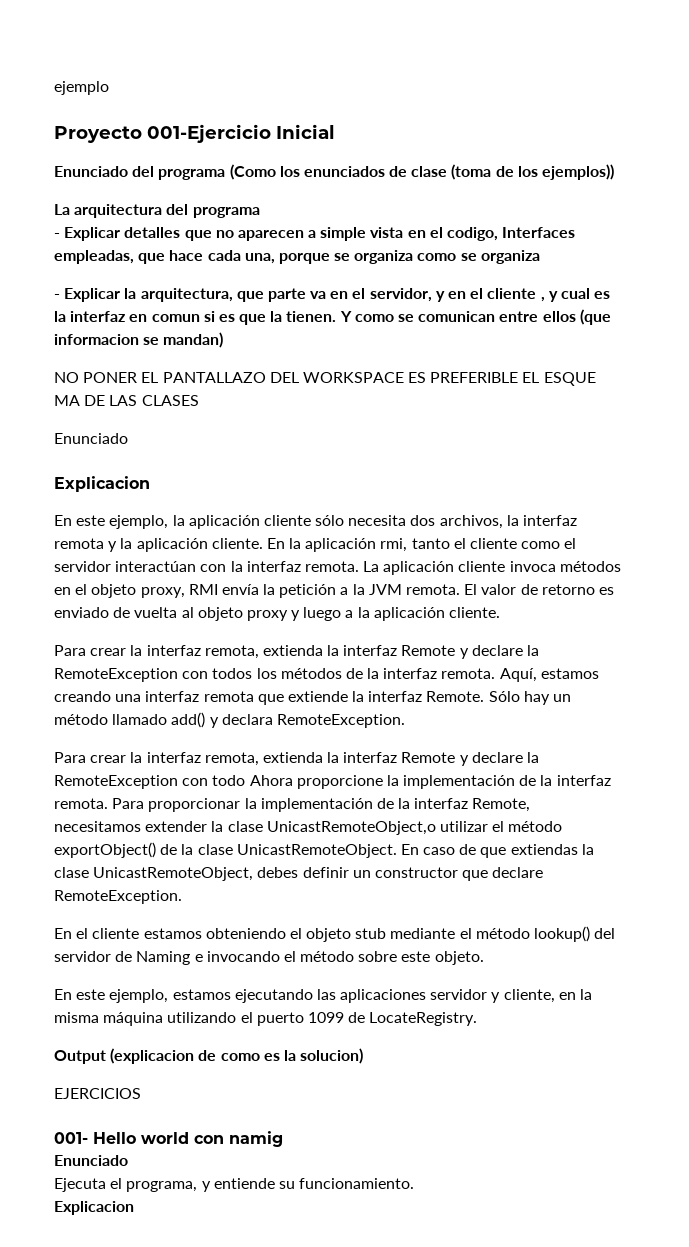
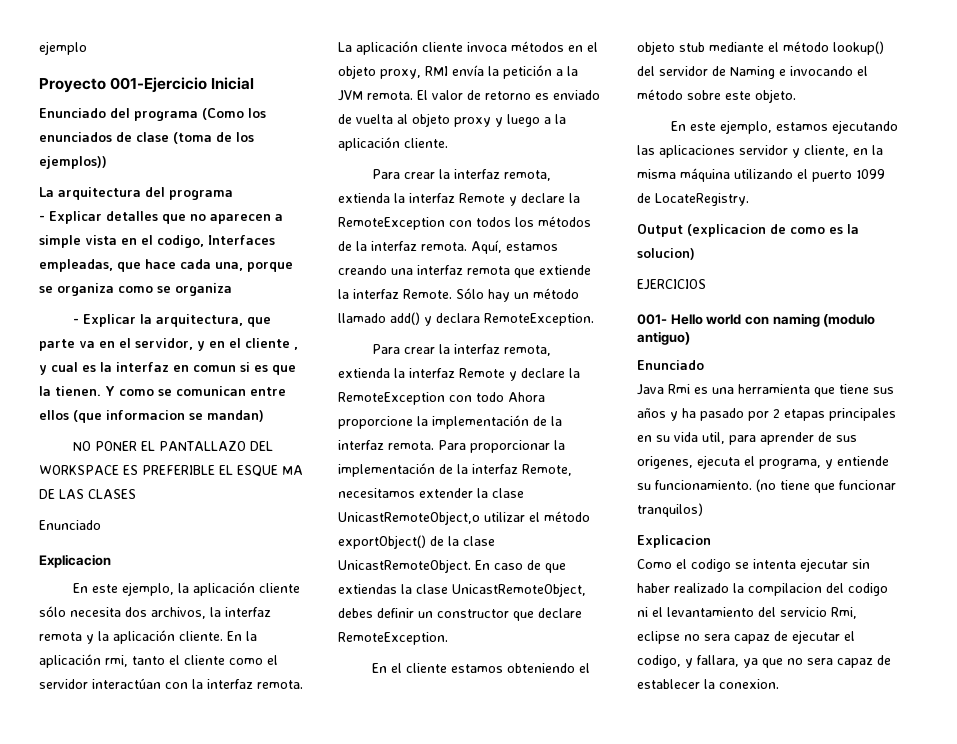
[229,1131,283,1147] [54,1155,128,1166] [54,1178,106,1192] namig // Enunciado // Ejecuta -> [772,313,876,327] [637,331,690,345] [637,360,704,370] [637,384,894,397] [637,408,896,421] [637,432,857,445] [637,455,740,469] naming (modulo antiguo) // Enunciado // Java Rmi es una herramienta que tiene sus años y ha pasado por 2 etapas principales en su vida util, para aprender de sus origenes, ejecuta
[54,1201,134,1215] // Explicacion -> [756,479,896,493] [637,503,703,517] [637,535,711,548] [637,558,870,572] [637,583,888,596] [637,607,857,619] [637,630,855,644] [637,655,891,668] [637,679,779,689] (no tiene que funcionar tranquilos) // Explicacion // Como el codigo se intenta ejecutar sin haber realizado la compilacion del codigo ni el levantamiento del servicio Rmi, eclipse no sera capaz de ejecutar el codigo, y fallara, ya que no sera capaz de establecer la conexion.

